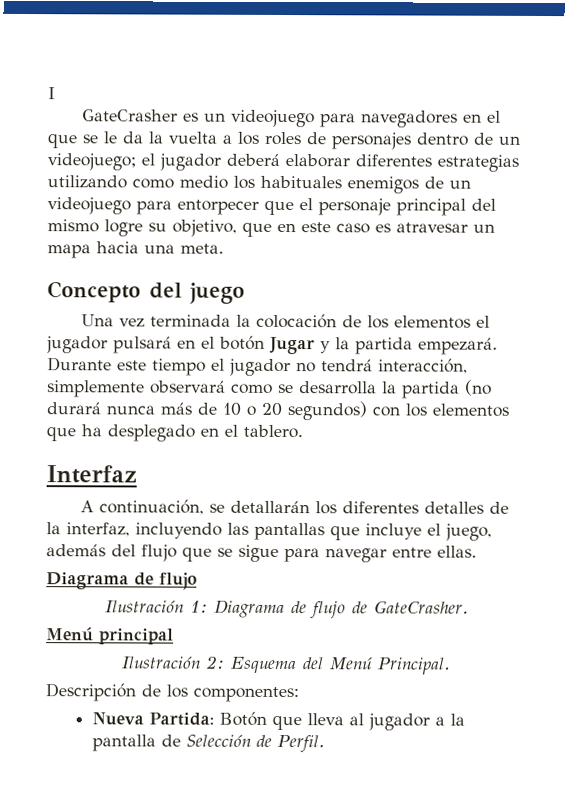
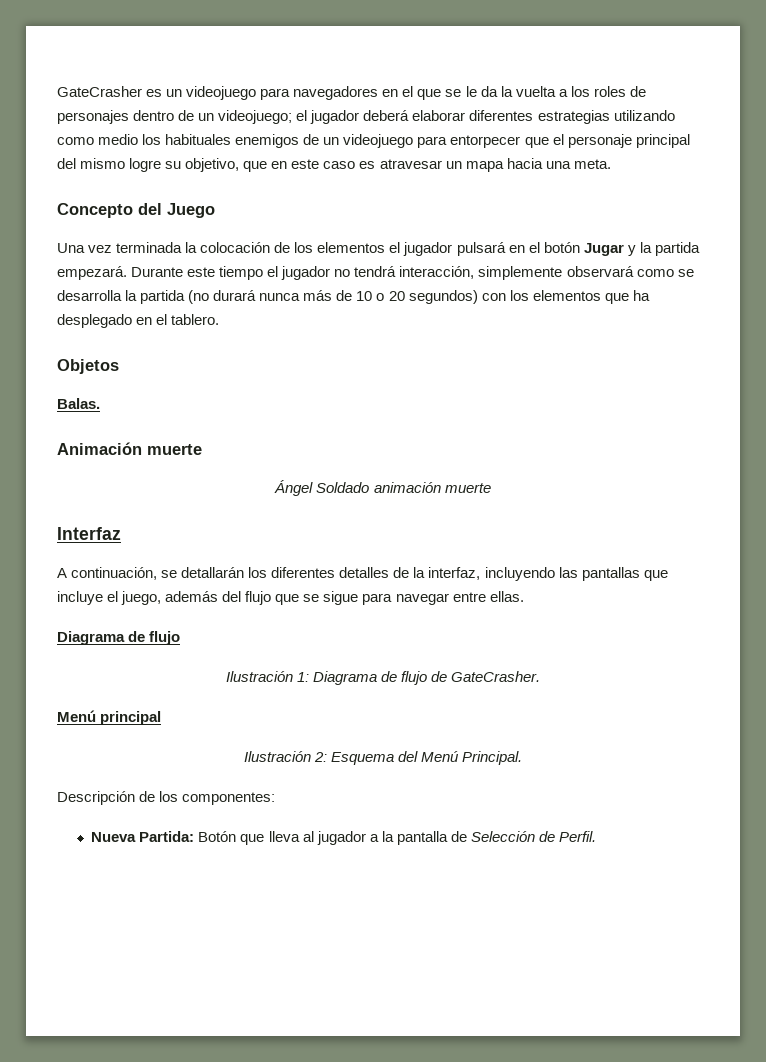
[48,87,56,100] I // -> (57, 91) none
[189,282,245,304] juego -> [167,203,215,218] Juego
(303, 431) none -> [57,359,119,374] [57,398,100,409] [57,442,202,455] [274,480,491,496] // Objetos // Balas. // Animación muerte // Ángel Soldado animación muerte

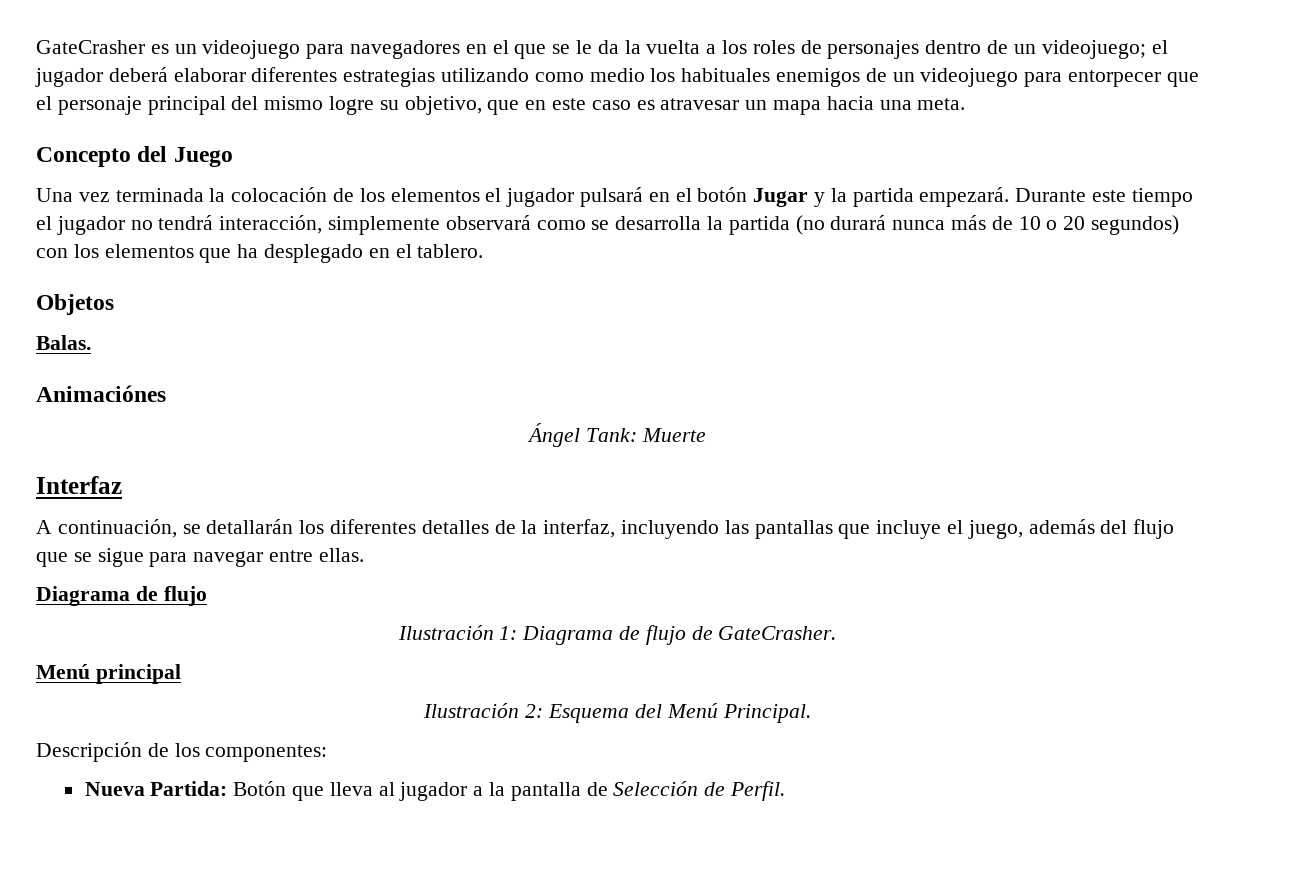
[57,442,202,455] Animación muerte -> [36,385,166,402] Animaciónes
[316,482,491,493] Soldado animación muerte -> [585,428,706,442] Tank: Muerte

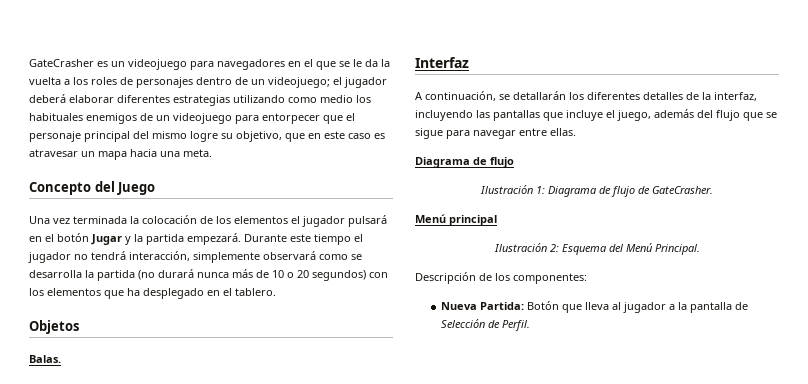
[36,385,166,402] [527,423,706,447] // Animaciónes // Ángel Tank: Muerte -> (61, 359) none

